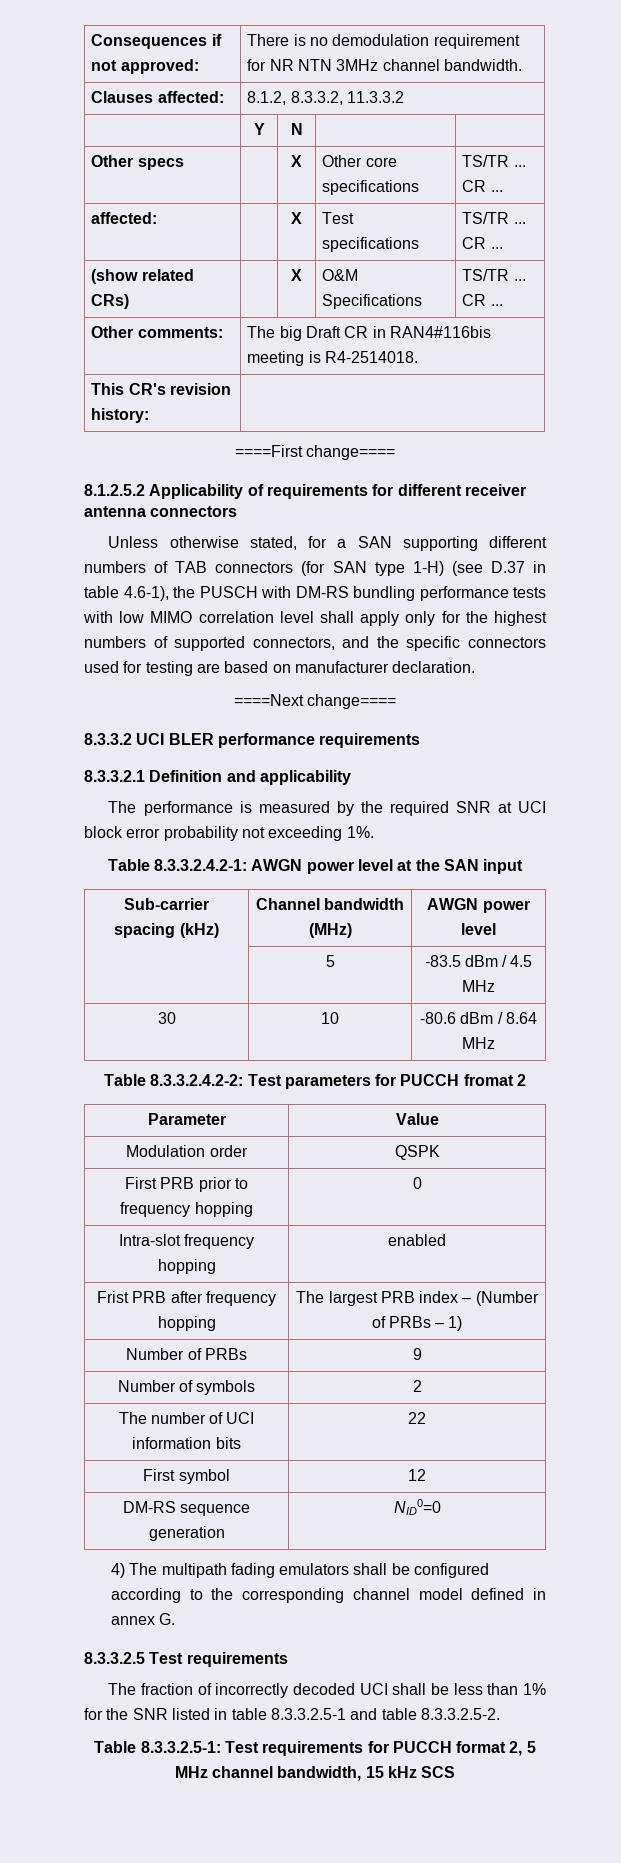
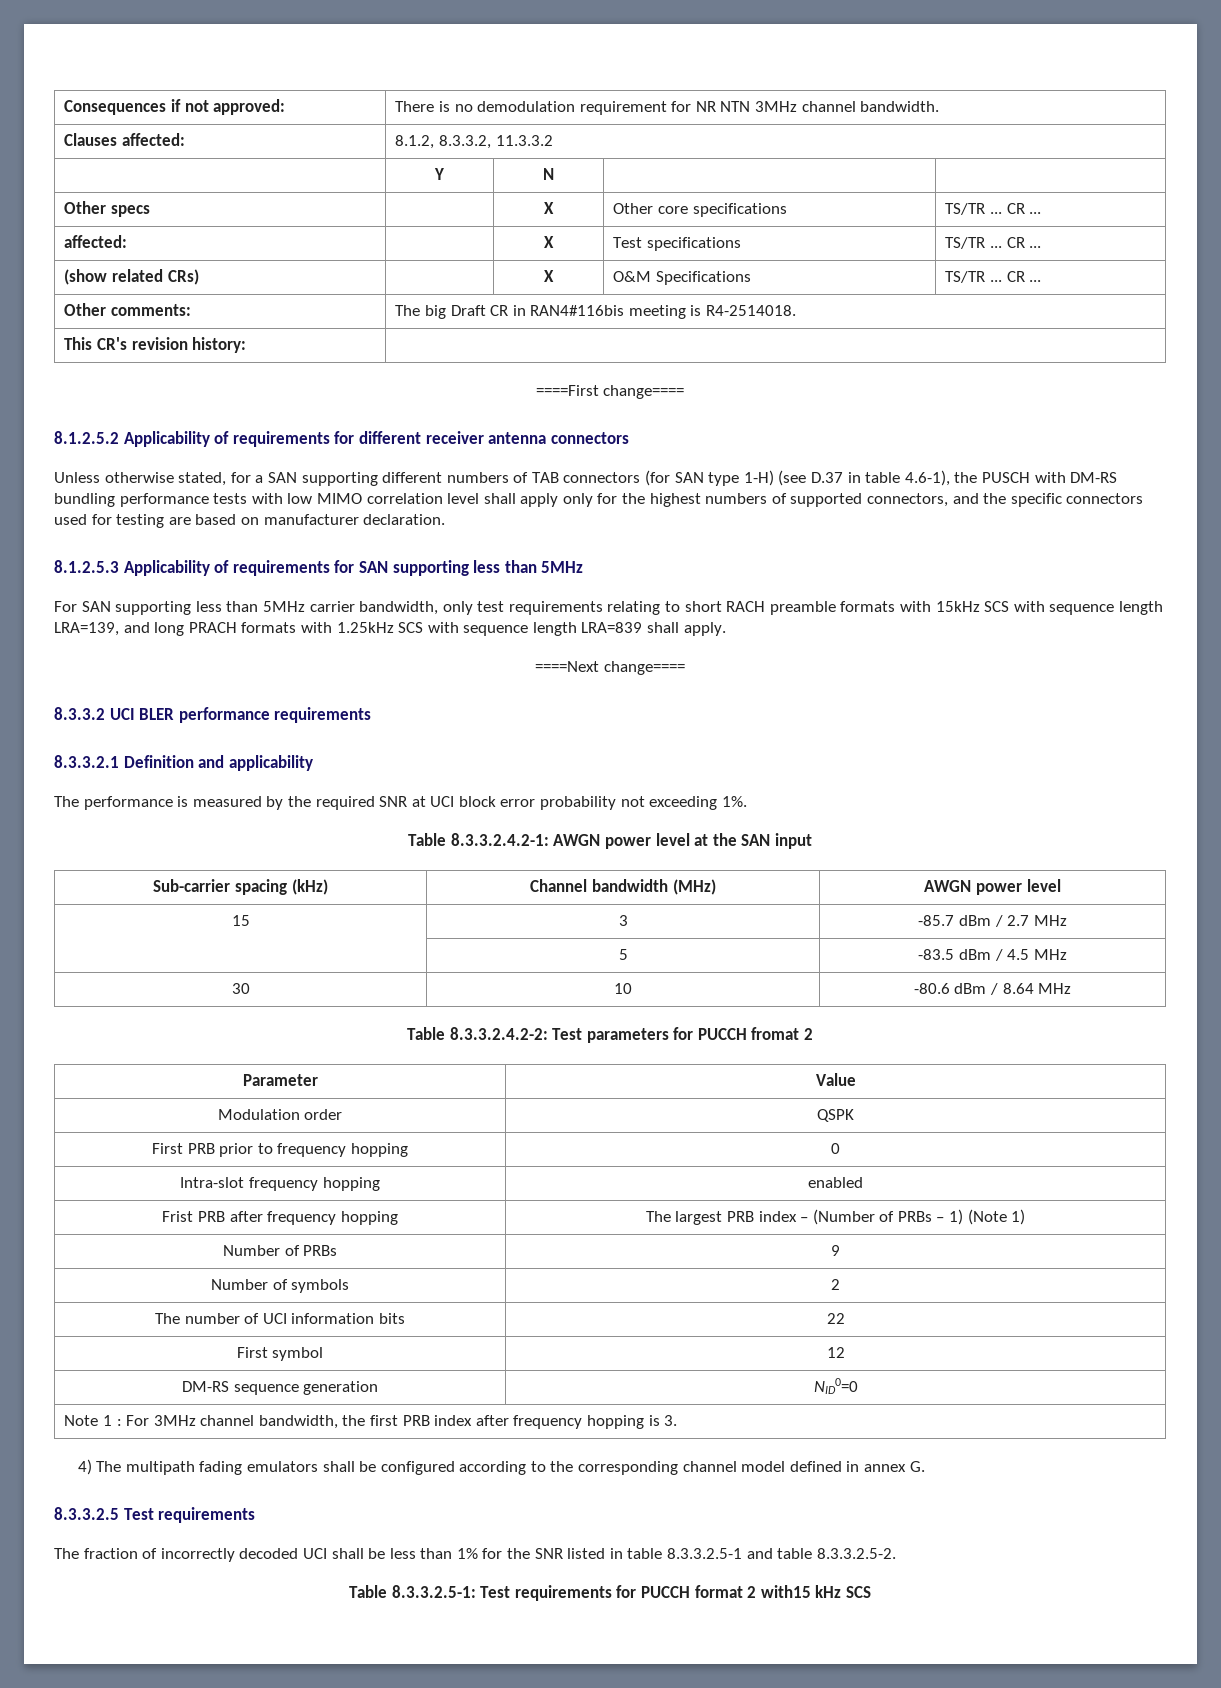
(476, 667) none -> [54,560,584,576] [54,601,1163,615] [54,622,726,636] // 8.1.2.5.3 Applicability of requirements for SAN supporting less than 5MHz // For SAN supporting less than 5MHz carrier bandwidth, only test requirements relating to short RACH preamble formats with 15kHz SCS with sequence length LRA=139, and long PRACH formats with 1.25kHz SCS with sequence length LRA=839 shall apply.
(496, 929) none -> [231,915,250,926] [618,915,628,926] [918,915,1067,927] // 15 | 3 | -85.7 dBm / 2.7 MHz
(463, 1323) none -> [967,1209,1026,1225] (Note 1)
(441, 1507) none -> [64,1415,678,1429] // Note 1 : For 3MHz channel bandwidth, the first PRB index after frequency hopping is 3.
[509,1741,536,1756] [174,1766,384,1781] 2, 5 MHz channel bandwidth, 15 -> [747,1585,811,1598] 2 with15

